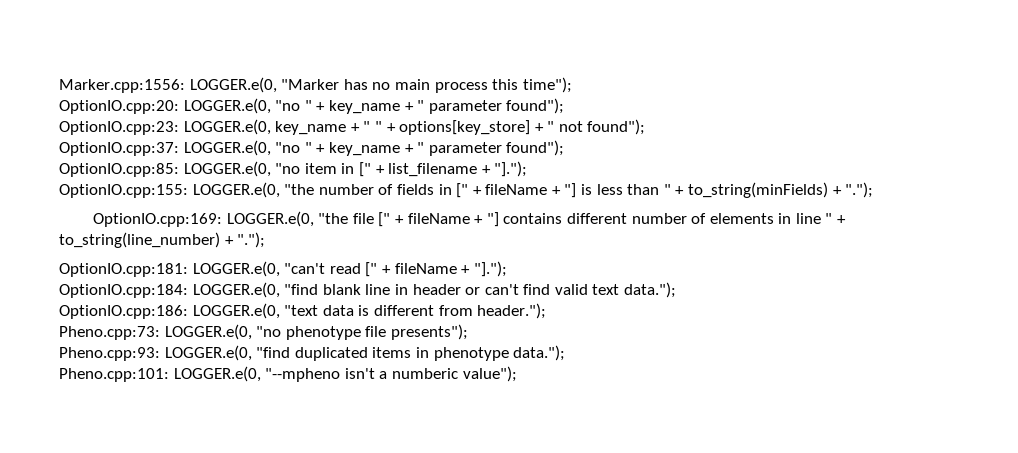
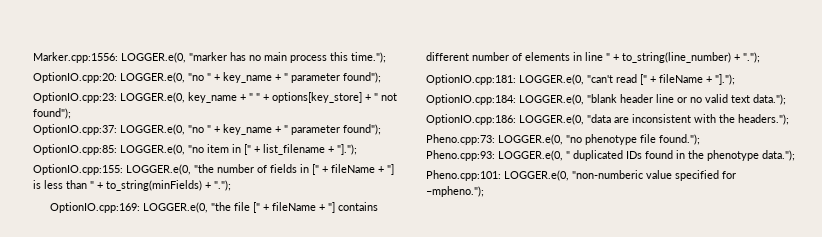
[281,79,340,90] "Marker -> [189,52,227,61] "marker
[522,77,572,93] time"); -> [351,52,386,63] time.");
[284,284,551,295] "find blank line in header or can't find -> [587,94,702,103] "blank header line or no
[284,303,547,319] "text data is different from header."); -> [587,114,789,125] "data are inconsistent with the headers.");
[390,324,468,340] presents"); -> [659,134,700,145] found.");
[256,347,429,361] "find duplicated items in -> [566,150,704,161] " duplicated IDs found in the
[265,366,517,382] "--mpheno isn't a numberic value"); -> [572,170,736,181] [426,186,484,197] "non-numberic value specified for –mpheno.");

